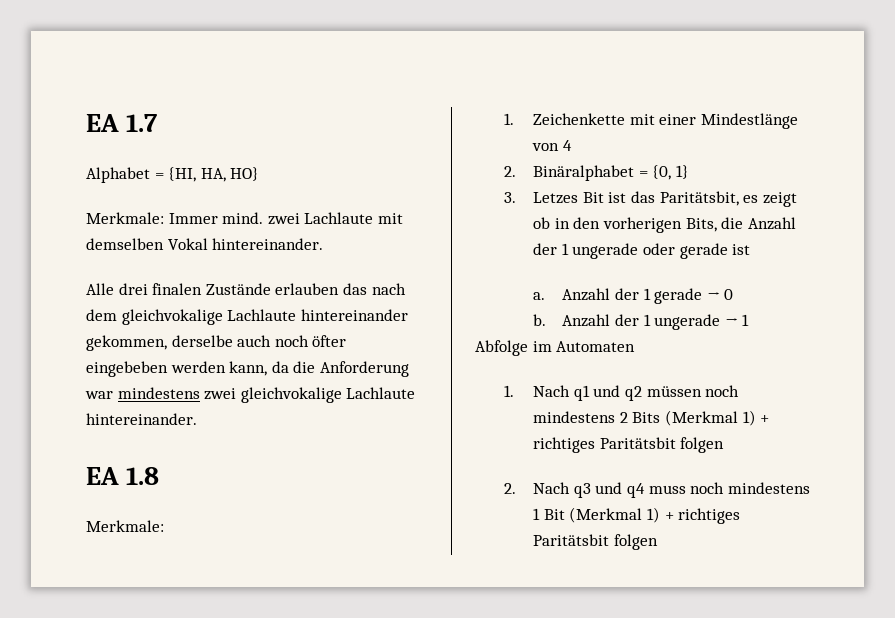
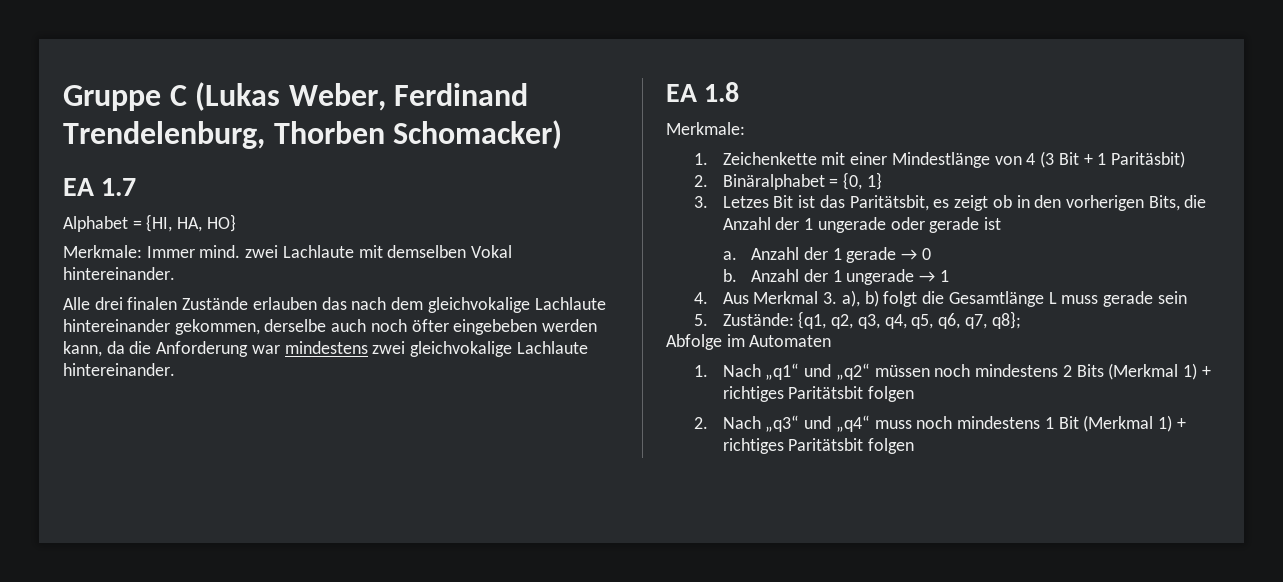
(86, 123) none -> [63,82,529,111] [63,120,563,149] Gruppe C (Lukas Weber, Ferdinand Trendelenburg, Thorben Schomacker) //
(572, 145) none -> [1040,151,1185,168] (3 Bit + 1 Paritäsbit)
(750, 320) none -> [694,290,1187,307] [694,311,1021,329] // 4. Aus Merkmal 3. a), b) folgt die Gesamtlänge L muss gerade sein // 5. Zustände: {q1, q2, q3, q4, q5, q6, q7, q8};
[573,385,643,401] q1 und q2 -> [765,363,870,380] „q1“ und „q2“
[573,482,646,498] q3 und q4 -> [765,415,870,432] „q3“ und „q4“

